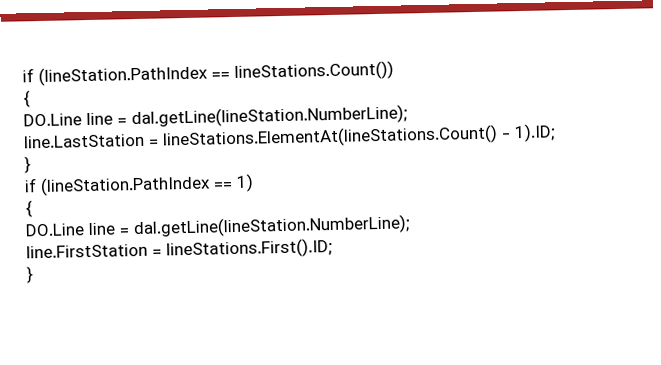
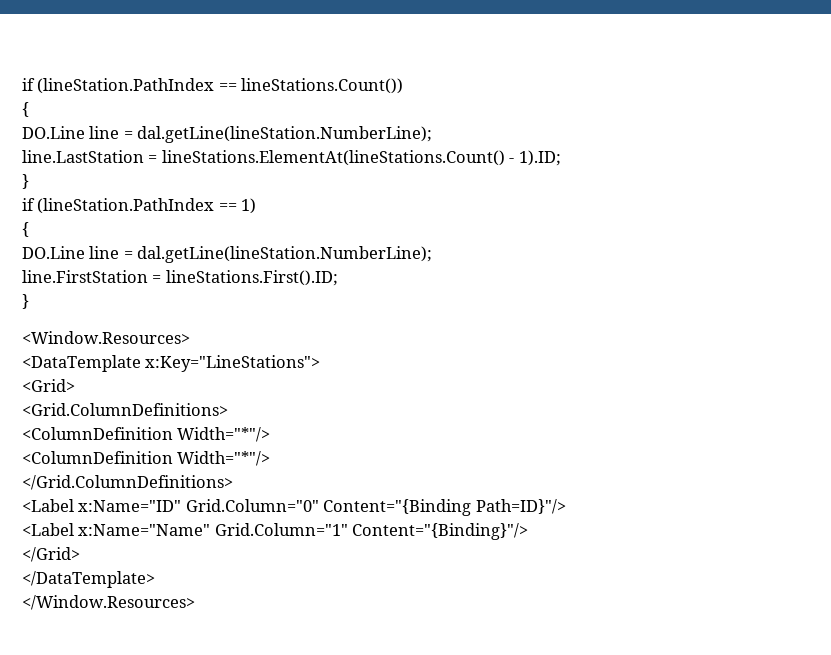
(34, 275) none -> [22,331,190,344] [22,355,321,372] [22,379,75,392] [22,403,228,416] [22,427,271,442] [22,451,271,466] [22,475,233,490] [22,499,566,516] [22,523,529,540] [22,547,80,562] [22,571,155,588] [22,595,195,610] // <Window.Resources> // <DataTemplate x:Key="LineStations"> // <Grid> // <Grid.ColumnDefinitions> // <ColumnDefinition Width="*"/> // <ColumnDefinition Width="*"/> // </Grid.ColumnDefinitions> // <Label x:Name="ID" Grid.Column="0" Content="{Binding Path=ID}"/> // <Label x:Name="Name" Grid.Column="1" Content="{Binding}"/> // </Grid> // </DataTemplate> // </Window.Resources>

